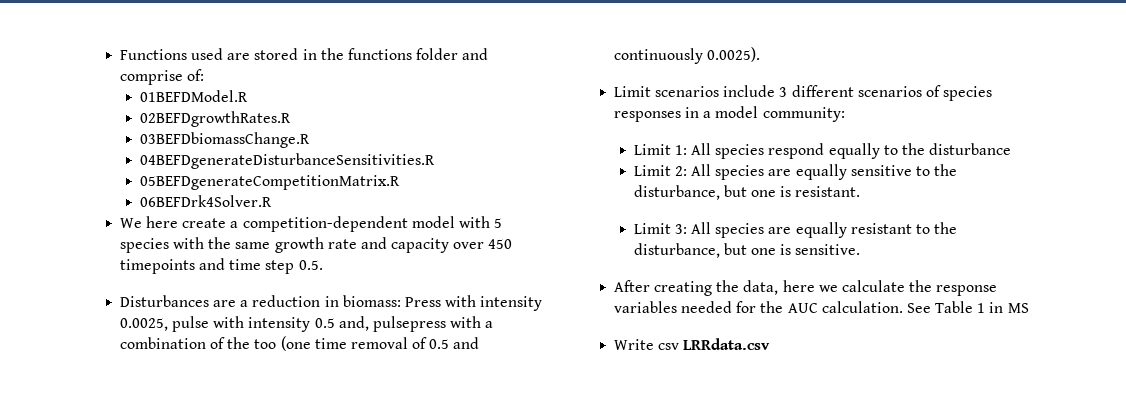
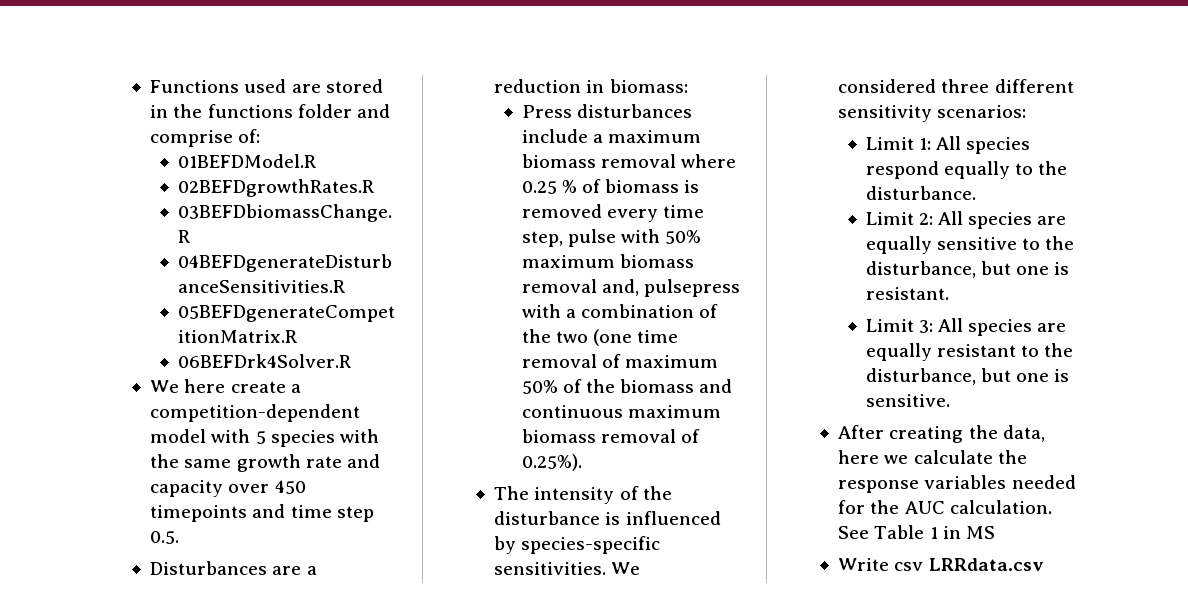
[404,295,543,311] [119,316,335,332] Press with intensity 0.0025, pulse with intensity 0.5 -> [521,104,692,118] [521,129,702,143] [521,154,737,168] [521,179,700,194] [521,204,705,222] [521,229,702,247] [521,254,694,268] [521,279,597,293] // Press disturbances include a maximum biomass removal where 0.25 % of biomass is removed every time step, pulse with 50% maximum biomass removal
[254,339,277,349] too -> [555,331,588,343] two
[429,337,480,349] [613,47,760,64] [613,85,993,101] [613,106,845,122] 0.5 and continuously 0.0025). // Limit scenarios include 3 different scenarios of species responses in a model community: -> [625,355,719,368] [521,379,733,394] [521,405,721,418] [521,429,701,443] [521,454,582,471] [494,486,672,504] [494,511,721,525] [494,536,661,554] [494,562,641,575] [838,79,1074,93] [838,105,1027,122] maximum 50% of the biomass and continuous maximum biomass removal of 0.25%). // The intensity of the disturbance is influenced by species-specific sensitivities. We considered three different sensitivity scenarios:
[929,143,1012,155] disturbance -> [865,186,976,200] disturbance.

